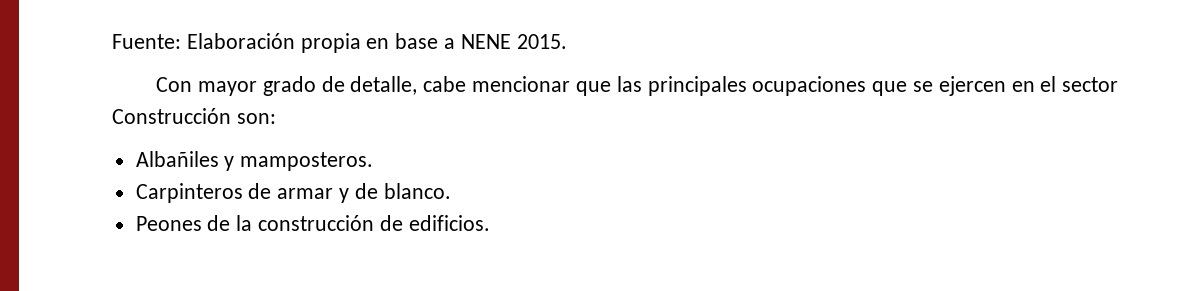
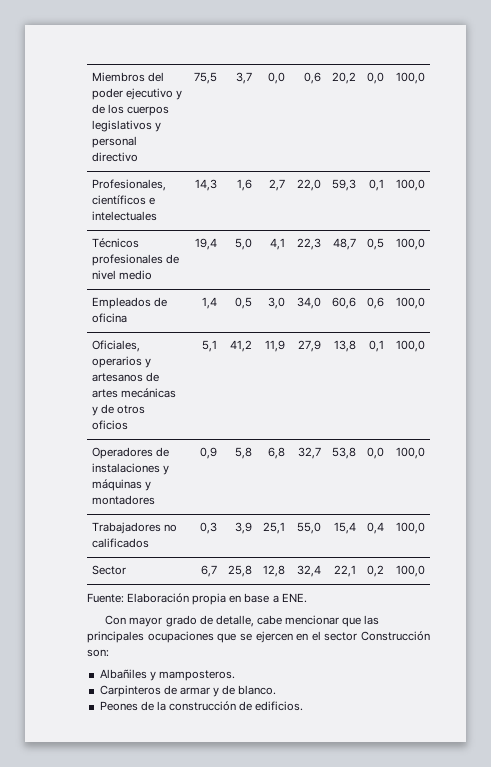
(112, 41) none -> [92,72,165,82] [92,88,183,100] [92,104,170,116] [92,120,162,132] [92,136,138,148] [92,152,139,162] [193,72,217,84] [235,72,252,84] [267,72,285,84] [303,72,321,84] [331,72,356,84] [366,72,384,84] [395,72,425,84] [92,179,167,191] [92,195,156,205] [92,211,158,221] [194,179,217,191] [236,179,252,191] [268,179,285,191] [296,179,321,191] [331,179,356,191] [368,179,384,191] [395,179,425,191] [92,238,140,248] [92,254,180,266] [92,270,153,280] [194,238,217,250] [234,238,252,250] [269,238,285,250] [296,238,321,250] [332,238,356,250] [366,238,384,250] [395,238,425,250] [92,297,168,309] [92,313,128,323] [201,297,217,309] [234,297,252,309] [267,297,285,309] [296,297,321,309] [331,297,356,309] [366,297,384,309] [395,297,425,309] [92,340,141,352] [92,356,152,368] [92,372,160,382] [92,388,177,398] [92,404,146,416] [92,420,129,430] [201,340,217,352] [229,340,252,352] [264,340,285,352] [297,340,321,352] [333,340,356,352] [368,340,384,352] [395,340,425,352] [92,447,170,459] [92,463,170,475] [92,479,152,491] [92,495,156,505] [199,447,217,459] [234,447,252,459] [267,447,285,459] [297,447,321,459] [331,447,356,459] [366,447,384,459] [395,447,425,459] [92,522,178,534] [92,538,150,548] [199,522,217,534] [234,522,252,534] [262,522,285,534] [296,522,321,534] [333,522,356,534] [366,522,384,534] [395,522,425,534] [92,565,127,575] [200,565,217,577] [227,565,252,577] [262,565,285,577] [296,565,321,577] [333,565,356,577] [366,565,384,577] [395,565,425,577] Miembros del poder ejecutivo y de los cuerpos legislativos y personal directivo | 75,5 | 3,7 | 0,0 | 0,6 | 20,2 | 0,0 | 100,0 // Profesionales, científicos e intelectuales | 14,3 | 1,6 | 2,7 | 22,0 | 59,3 | 0,1 | 100,0 // Técnicos profesionales de nivel medio | 19,4 | 5,0 | 4,1 | 22,3 | 48,7 | 0,5 | 100,0 // Empleados de oficina | 1,4 | 0,5 | 3,0 | 34,0 | 60,6 | 0,6 | 100,0 // Oficiales, operarios y artesanos de artes mecánicas y de otros oficios | 5,1 | 41,2 | 11,9 | 27,9 | 13,8 | 0,1 | 100,0 // Operadores de instalaciones y máquinas y montadores | 0,9 | 5,8 | 6,8 | 32,7 | 53,8 | 0,0 | 100,0 // Trabajadores no calificados | 0,3 | 3,9 | 25,1 | 55,0 | 15,4 | 0,4 | 100,0 // Sector | 6,7 | 25,8 | 12,8 | 32,4 | 22,1 | 0,2 | 100,0 //
[460,34,567,49] NENE 2015. -> [281,593,307,603] ENE.

